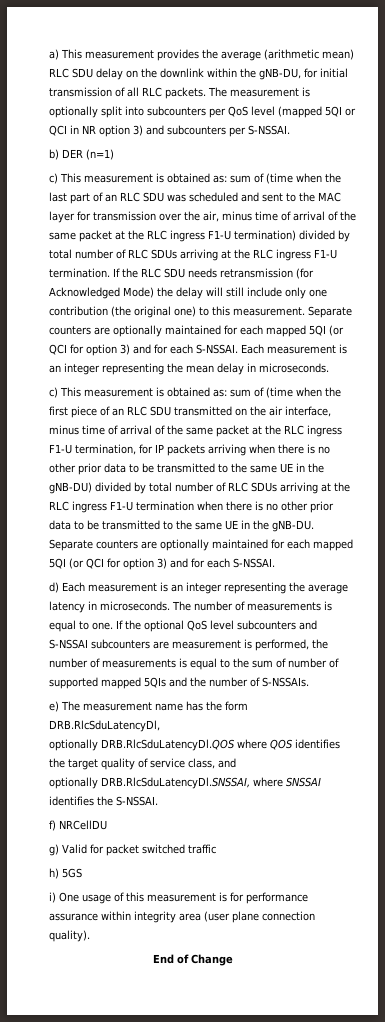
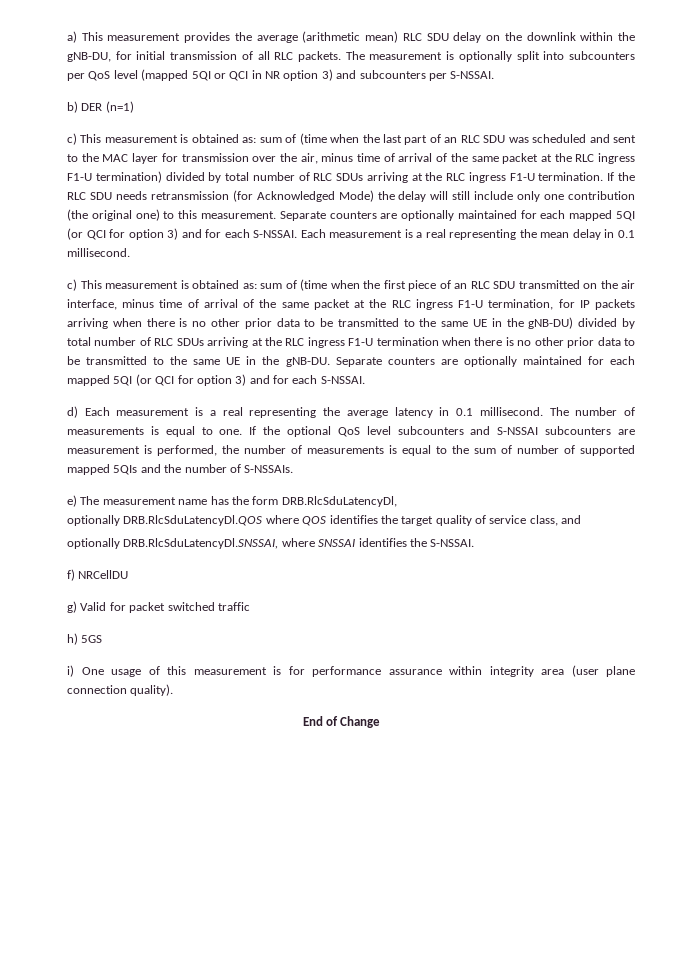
[49,363,101,375] an integer -> [416,229,446,238] a real
[259,363,330,373] microseconds. -> [617,230,635,238] [67,248,131,257] 0.1 millisecond.
[171,582,223,594] an integer -> [209,407,243,416] a real
[100,601,171,611] microseconds. -> [456,407,543,416] 0.1 millisecond.

